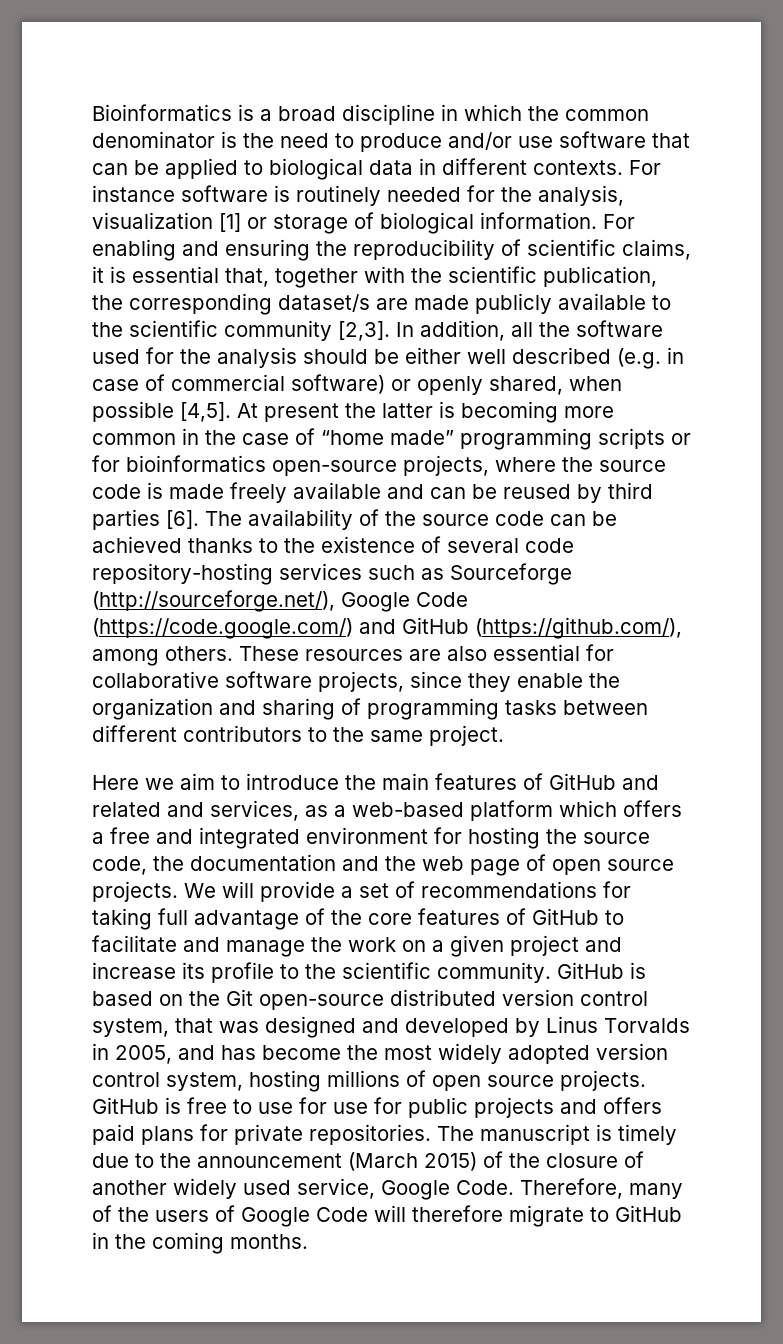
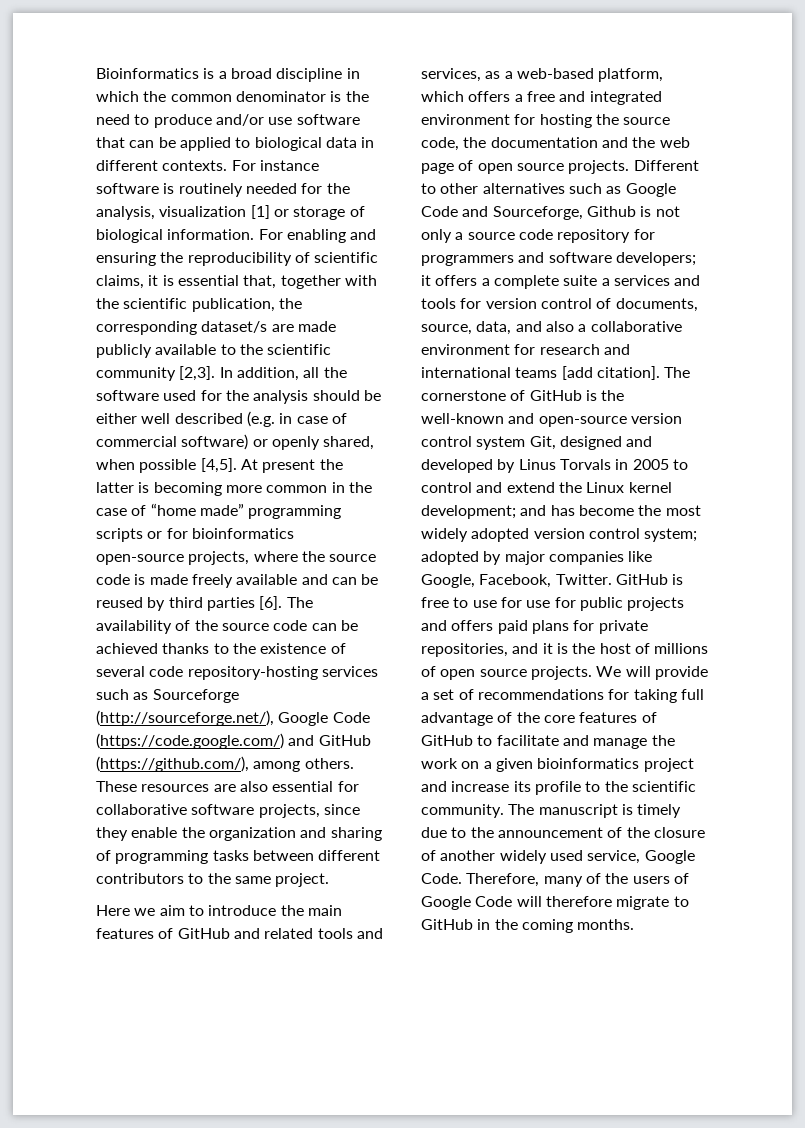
(161, 809) none -> [317,928,353,939] tools
[470,800,553,821] platform -> [598,68,664,82] platform,
(178, 891) none -> [633,160,699,171] [421,183,676,197] [421,206,680,220] [421,229,655,243] [421,252,696,266] [421,275,701,289] [421,298,698,312] [421,321,682,335] [421,344,630,355] [421,366,691,380] [421,390,625,401] [421,413,682,427] [421,436,653,450] [421,459,688,473] [421,482,672,493] [421,505,701,519] [421,528,698,542] [421,551,653,565] [421,574,684,588] [421,597,685,611] [421,620,648,634] [421,643,709,657] [421,666,592,680] Different to other alternatives such as Google Code and Sourceforge, Github is not only a source code repository for programmers and software developers; it offers a complete suite a services and tools for version control of documents, source, data, and also a collaborative environment for research and international teams [add citation]. The cornerstone of GitHub is the well-known and open-source version control system Git, designed and developed by Linus Torvals in 2005 to control and extend the Linux kernel development; and has become the most widely adopted version control system; adopted by major companies like Google, Facebook, Twitter. GitHub is free to use for use for public projects and offers paid plans for private repositories, and it is the host of millions of open source projects.
(504, 946) none -> [537,758,640,769] bioinformatics
[557,962,646,979] [92,989,648,1010] [92,1016,690,1038] [92,1043,668,1064] [92,1070,646,1092] [92,1097,662,1118] [92,1124,431,1145] GitHub is based on the Git open-source distributed version control system, that was designed and developed by Linus Torvalds in 2005, and has become the most widely adopted version control system, hosting millions of open source projects. GitHub is free to use for use for public projects and offers paid plans for private repositories. -> (504, 811) none
[348,1152,477,1171] (March 2015) -> (603, 832) none

